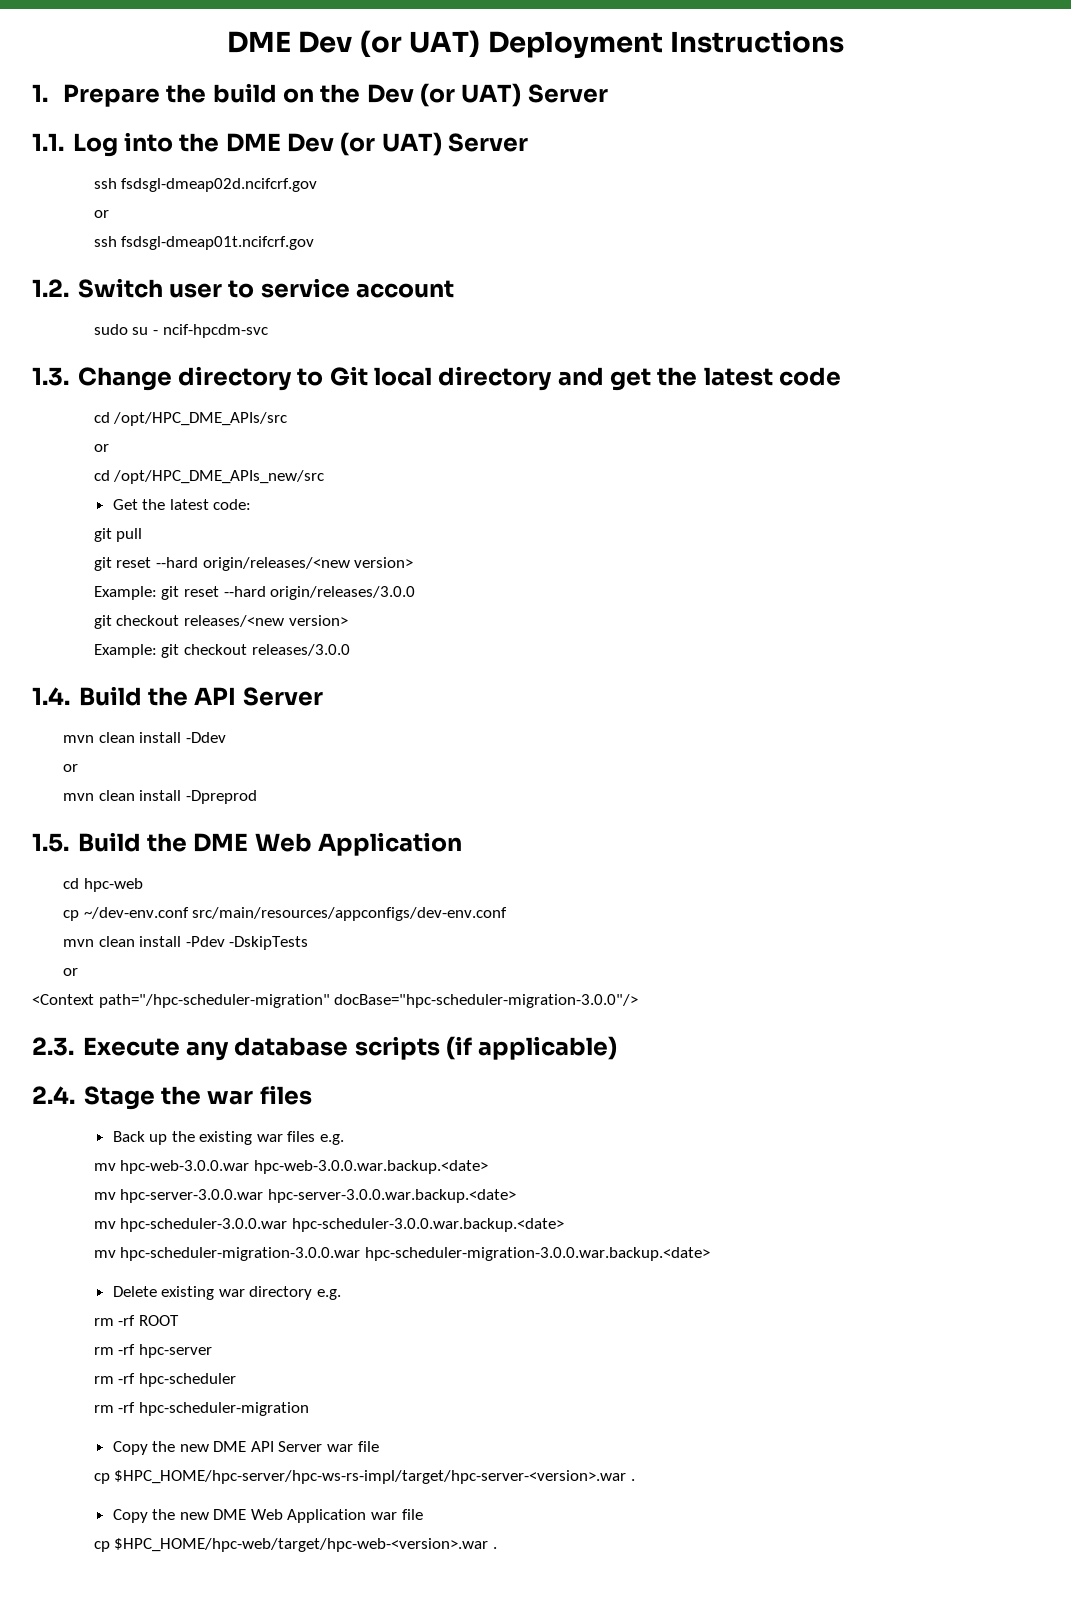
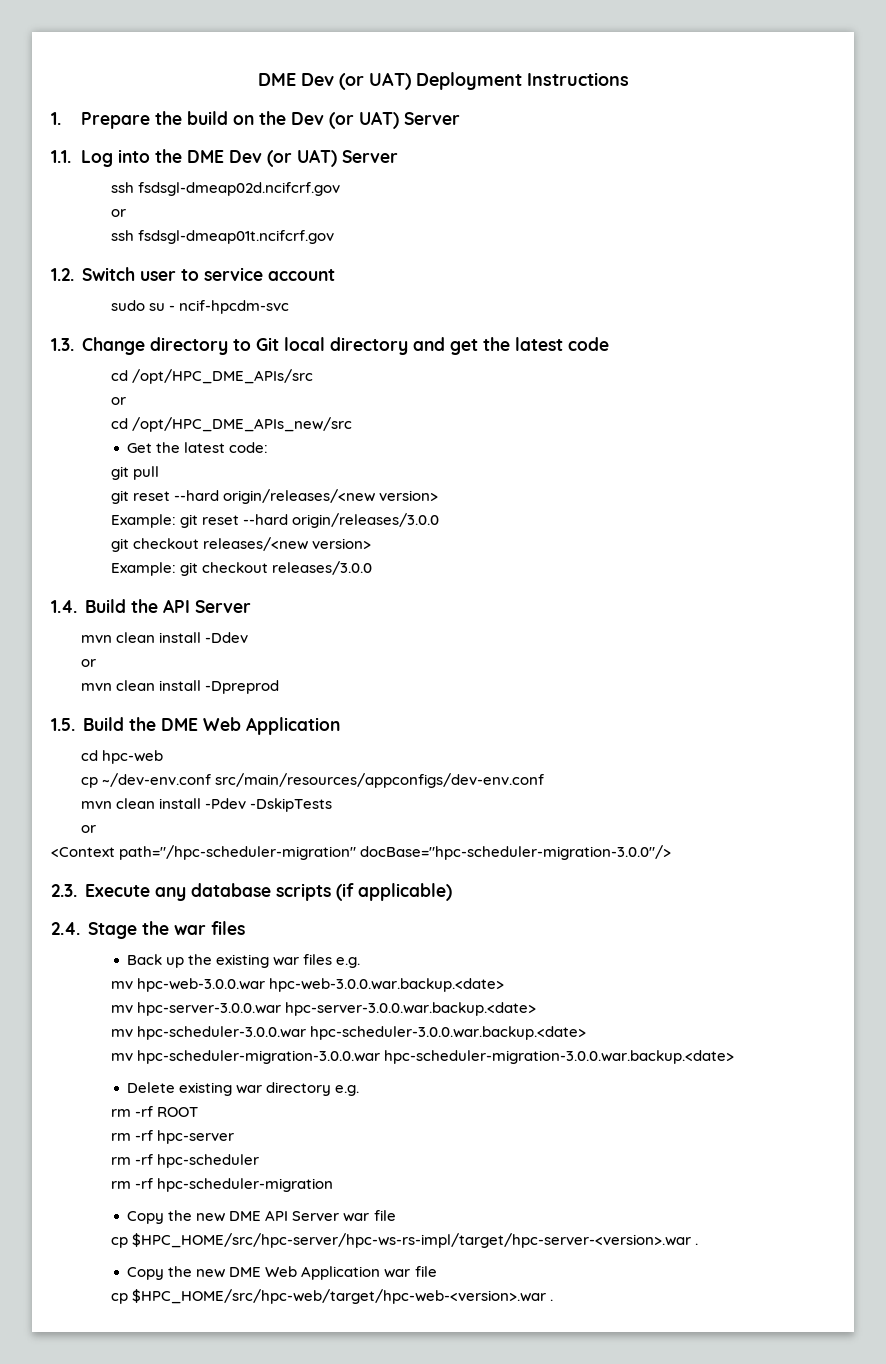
[114,1470,627,1484] $HPC_HOME/hpc-server/hpc-ws-rs-impl/target/hpc-server-<version>.war -> [131,1233,691,1248] $HPC_HOME/src/hpc-server/hpc-ws-rs-impl/target/hpc-server-<version>.war
[114,1538,489,1552] $HPC_HOME/hpc-web/target/hpc-web-<version>.war -> [131,1289,546,1304] $HPC_HOME/src/hpc-web/target/hpc-web-<version>.war

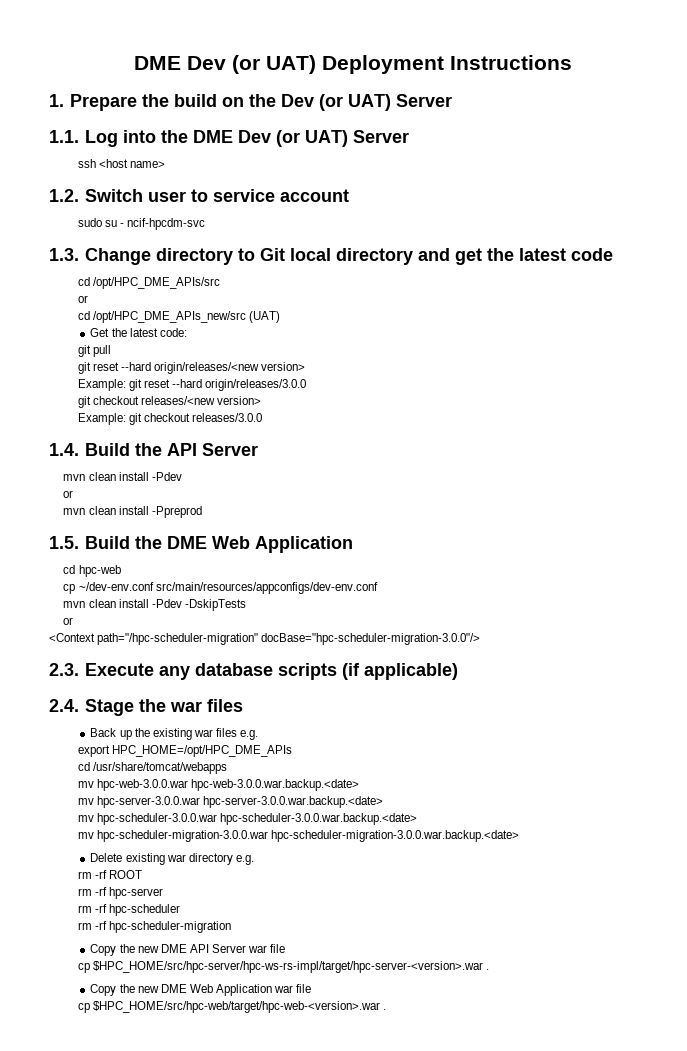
[137,182,340,196] [110,209,126,217] [110,230,334,244] fsdsgl-dmeap02d.ncifcrf.gov // or // ssh fsdsgl-dmeap01t.ncifcrf.gov -> [98,159,166,168] <host name>
(352, 424) none -> [249,311,281,323] (UAT)
[204,632,248,643] -Ddev -> [151,472,182,481] -Pdev
[204,680,279,694] -Dpreprod -> [151,506,202,518] -Ppreprod
(361, 962) none -> [77,745,292,757] [77,762,227,774] // export HPC_HOME=/opt/HPC_DME_APIs // cd /usr/share/tomcat/webapps

